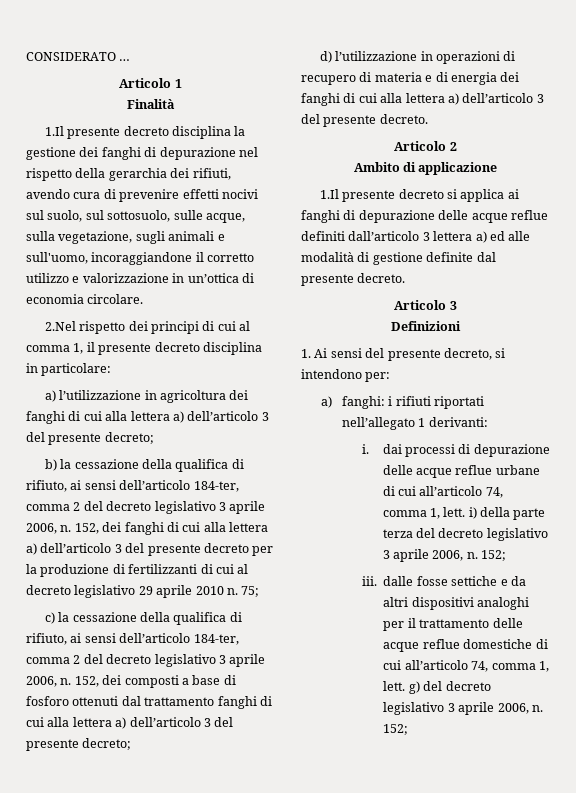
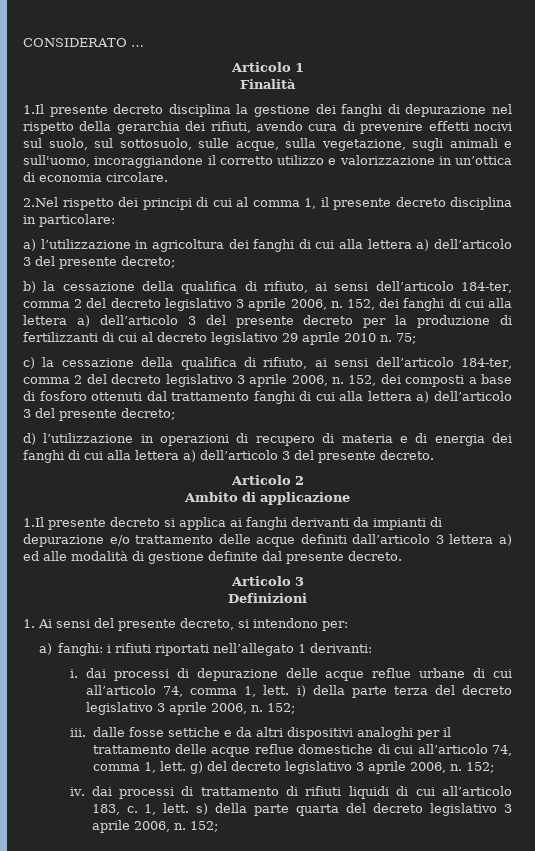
[343,210,548,223] di depurazione delle acque reflue -> [291,517,442,530] [23,534,296,547] derivanti da impianti di depurazione e/o trattamento delle acque
(409, 729) none -> [70,786,513,799] [91,803,512,816] [91,820,218,833] // iv. dai processi di trattamento di rifiuti liquidi di cui all’articolo 183, c. 1, lett. s) della parte quarta del decreto legislativo 3 aprile 2006, n. 152;

